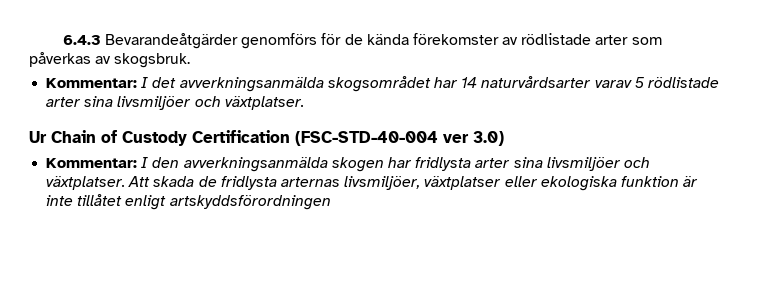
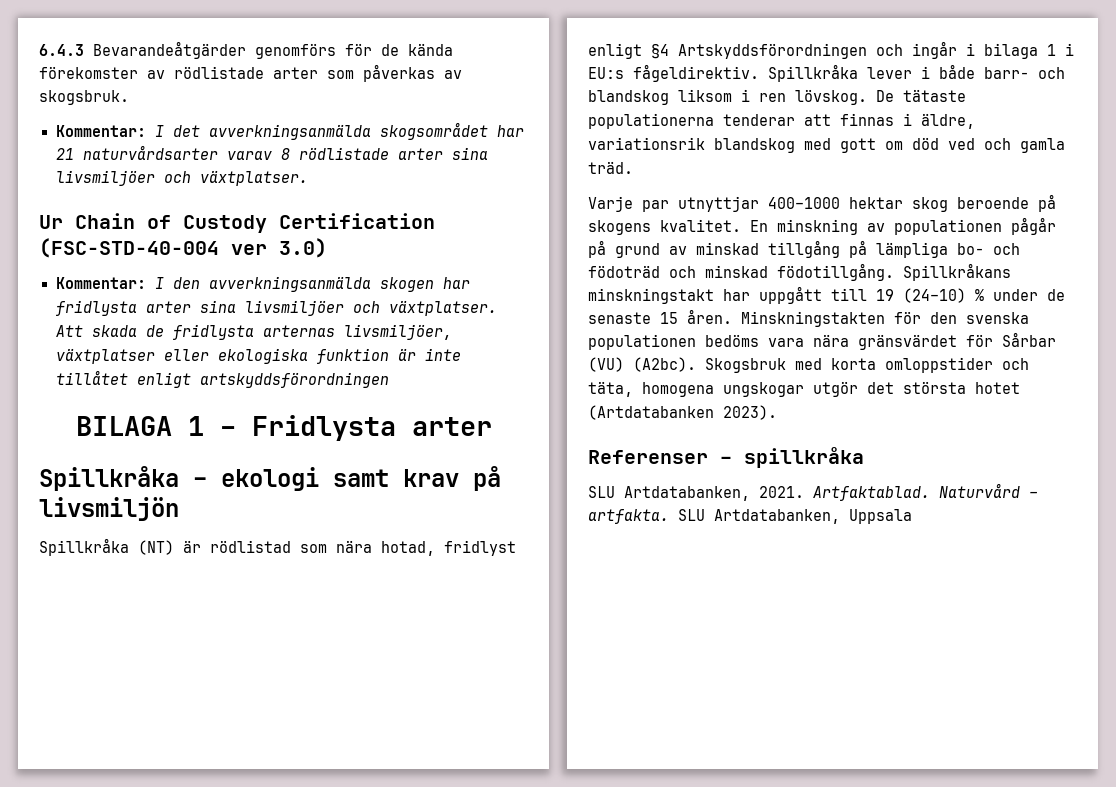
[461,77,478,88] 14 -> [55,148,74,160] 21
[634,77,644,88] 5 -> [280,148,290,160] 8
(331, 202) none -> [75,415,492,441] [39,466,501,491] [39,497,179,521] [39,538,516,556] [588,41,1074,59] [588,64,1065,82] [588,89,966,105] [588,113,975,129] [588,137,1065,153] [588,161,633,174] [588,194,1056,212] [588,217,1056,235] [588,240,1020,258] [588,263,1011,281] [588,286,1065,304] [588,309,1029,327] [588,332,1056,350] [588,357,1029,373] [588,381,1020,397] [588,405,777,420] [588,447,864,468] [588,483,1038,501] [588,509,912,524] // BILAGA 1 – Fridlysta arter // Spillkråka – ekologi samt krav på livsmiljön // Spillkråka (NT) är rödlistad som nära hotad, fridlyst enligt §4 Artskyddsförordningen och ingår i bilaga 1 i EU:s fågeldirektiv. Spillkråka lever i både barr- och blandskog liksom i ren lövskog. De tätaste populationerna tenderar att finnas i äldre, variationsrik blandskog med gott om död ved och gamla träd. // Varje par utnyttjar 400–1000 hektar skog beroende på skogens kvalitet. En minskning av populationen pågår på grund av minskad tillgång på lämpliga bo- och födoträd och minskad födotillgång. Spillkråkans minskningstakt har uppgått till 19 (24–10) % under de senaste 15 åren. Minskningstakten för den svenska populationen bedöms vara nära gränsvärdet för Sårbar (VU) (A2bc). Skogsbruk med korta omloppstider och täta, homogena ungskogar utgör det största hotet (Artdatabanken 2023). // Referenser – spillkråka // SLU Artdatabanken, 2021. Artfaktablad. Naturvård – artfakta. SLU Artdatabanken, Uppsala

